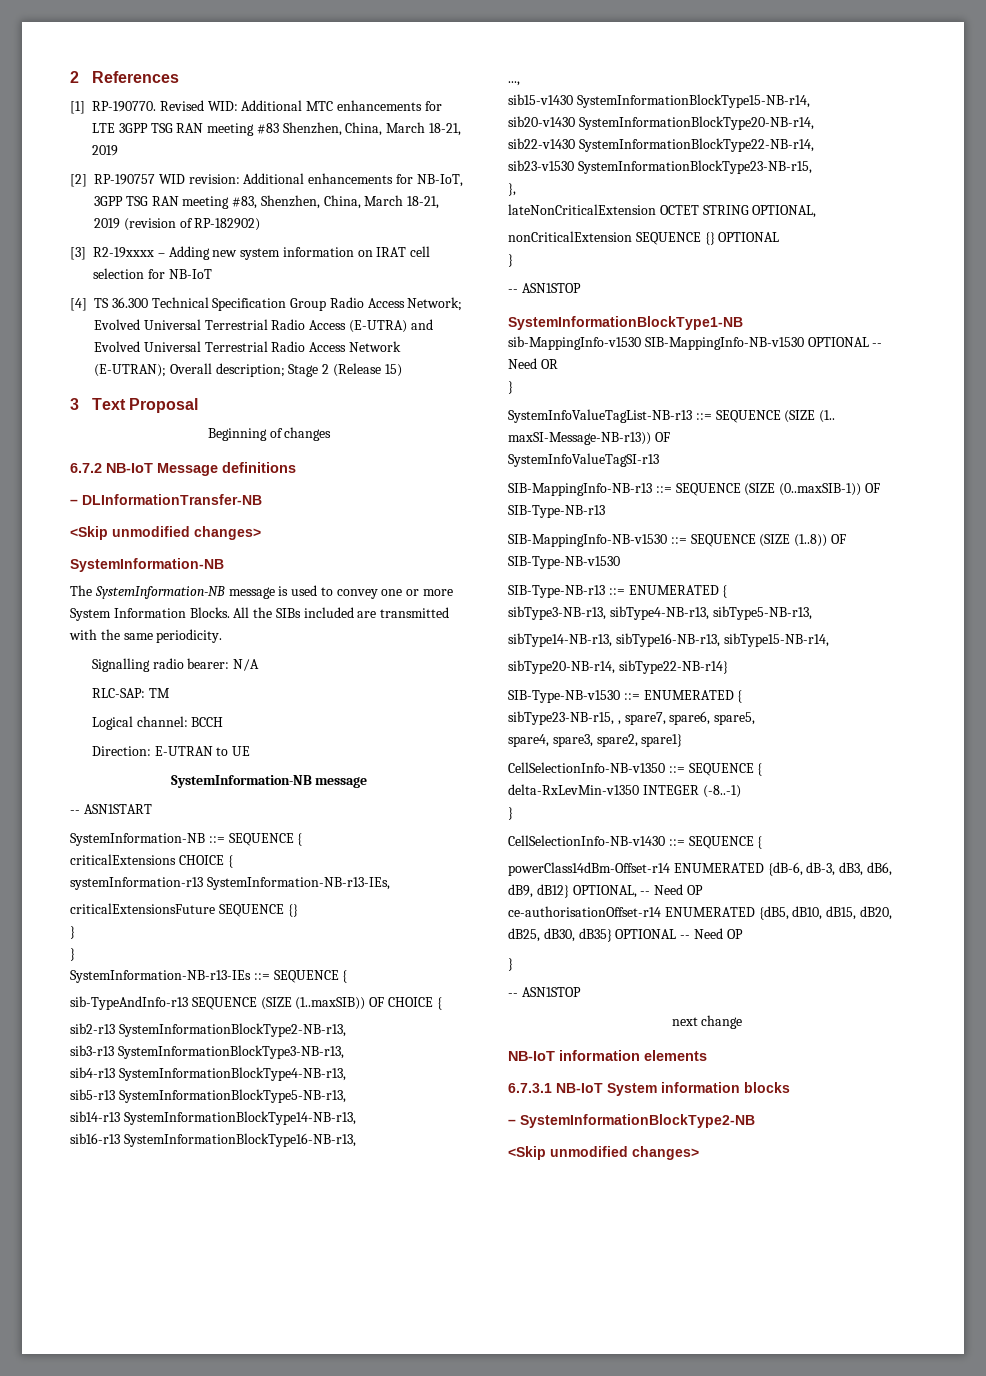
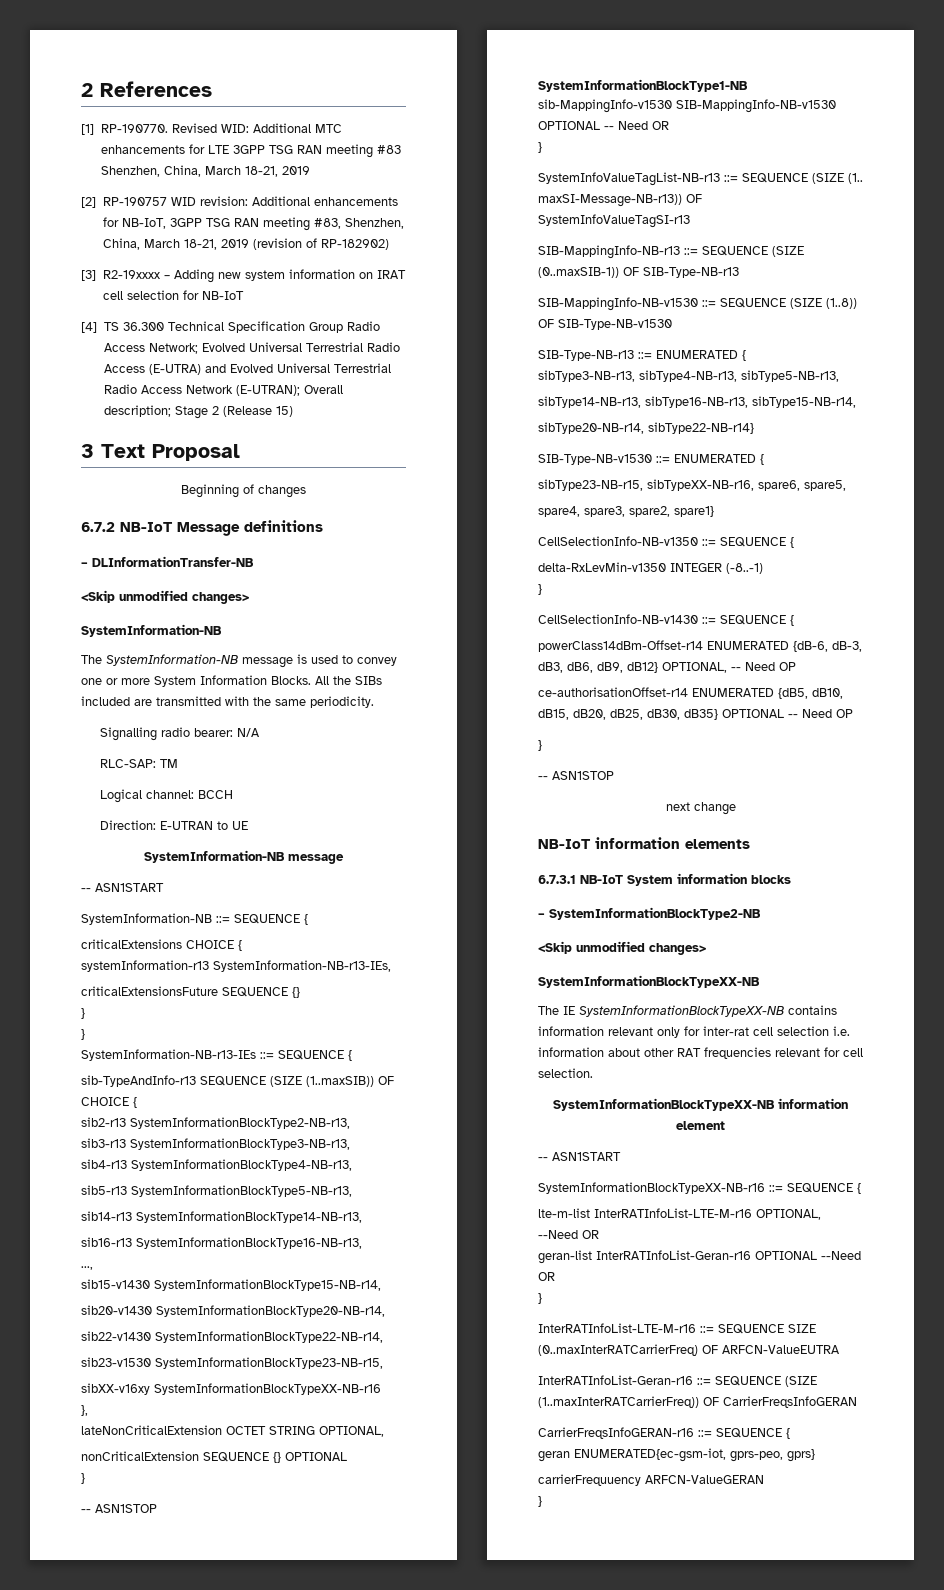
(812, 167) none -> [81,1383,381,1395] // sibXX-v16xy SystemInformationBlockTypeXX-NB-r16
[617,712,666,725] , spare7, -> [647,479,754,491] sibTypeXX-NB-r16,
(699, 1153) none -> [538,975,760,988] [538,1005,837,1017] [538,1026,850,1038] [538,1047,863,1059] [538,1068,593,1078] [553,1098,848,1111] [676,1121,725,1130] [538,1152,621,1161] [538,1182,861,1194] [538,1208,821,1220] [538,1230,599,1239] [538,1250,861,1264] [538,1272,555,1281] [538,1293,542,1304] [538,1323,816,1334] [538,1344,840,1356] [538,1375,817,1387] [538,1396,857,1408] [538,1427,790,1439] [538,1448,815,1462] [538,1474,764,1486] [538,1496,542,1507] // SystemInformationBlockTypeXX-NB // The IE SystemInformationBlockTypeXX-NB contains information relevant only for inter-rat cell selection i.e. information about other RAT frequencies relevant for cell selection. // SystemInformationBlockTypeXX-NB information element // -- ASN1START // SystemInformationBlockTypeXX-NB-r16 ::= SEQUENCE { // lte-m-list InterRATInfoList-LTE-M-r16 OPTIONAL, --Need OR // geran-list InterRATInfoList-Geran-r16 OPTIONAL --Need OR // } // InterRATInfoList-LTE-M-r16 ::= SEQUENCE SIZE (0..maxInterRATCarrierFreq) OF ARFCN-ValueEUTRA // InterRATInfoList-Geran-r16 ::= SEQUENCE (SIZE (1..maxInterRATCarrierFreq)) OF CarrierFreqsInfoGERAN // CarrierFreqsInfoGERAN-r16 ::= SEQUENCE { // geran ENUMERATED{ec-gsm-iot, gprs-peo, gprs} // carrierFrequuency ARFCN-ValueGERAN // }

